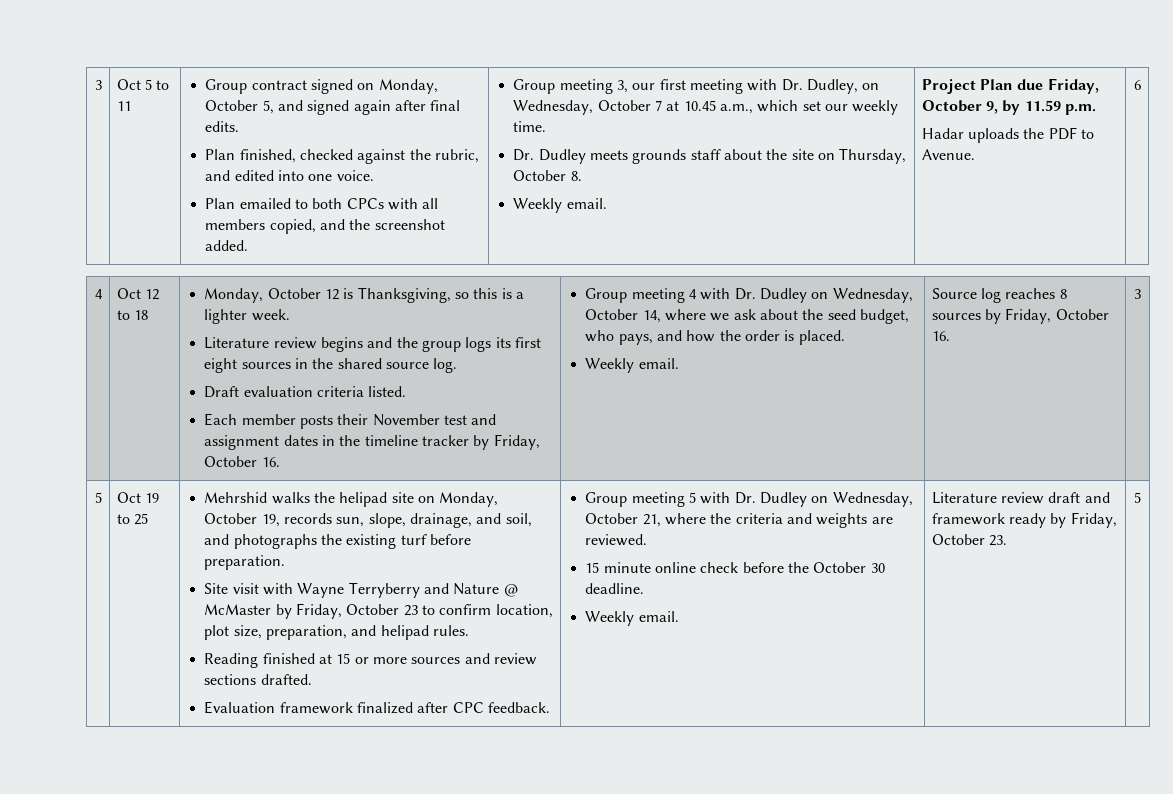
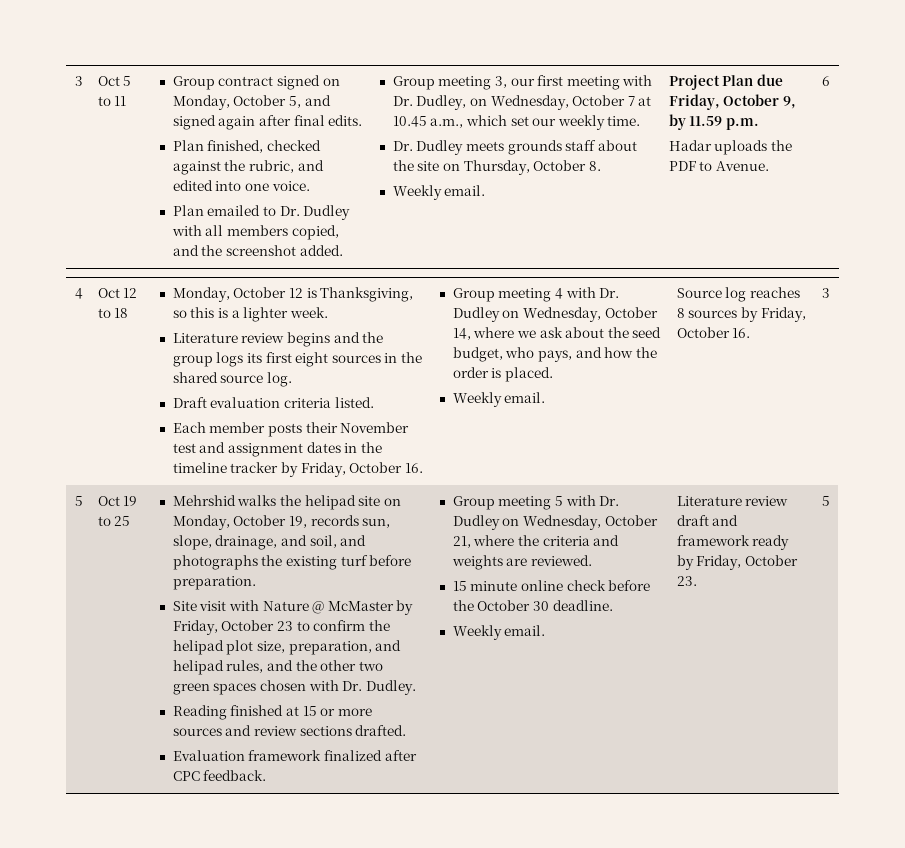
[312,198,384,209] both CPCs -> [279,205,351,220] Dr. Dudley
[297,582,450,598] Wayne Terryberry and -> (259, 605) none
[495,604,553,618] location, -> [368,620,390,631] [172,640,224,655] the helipad
[433,625,470,636] rules. -> [226,660,383,673] [172,680,416,695] rules, and the other two green spaces chosen with Dr. Dudley.

